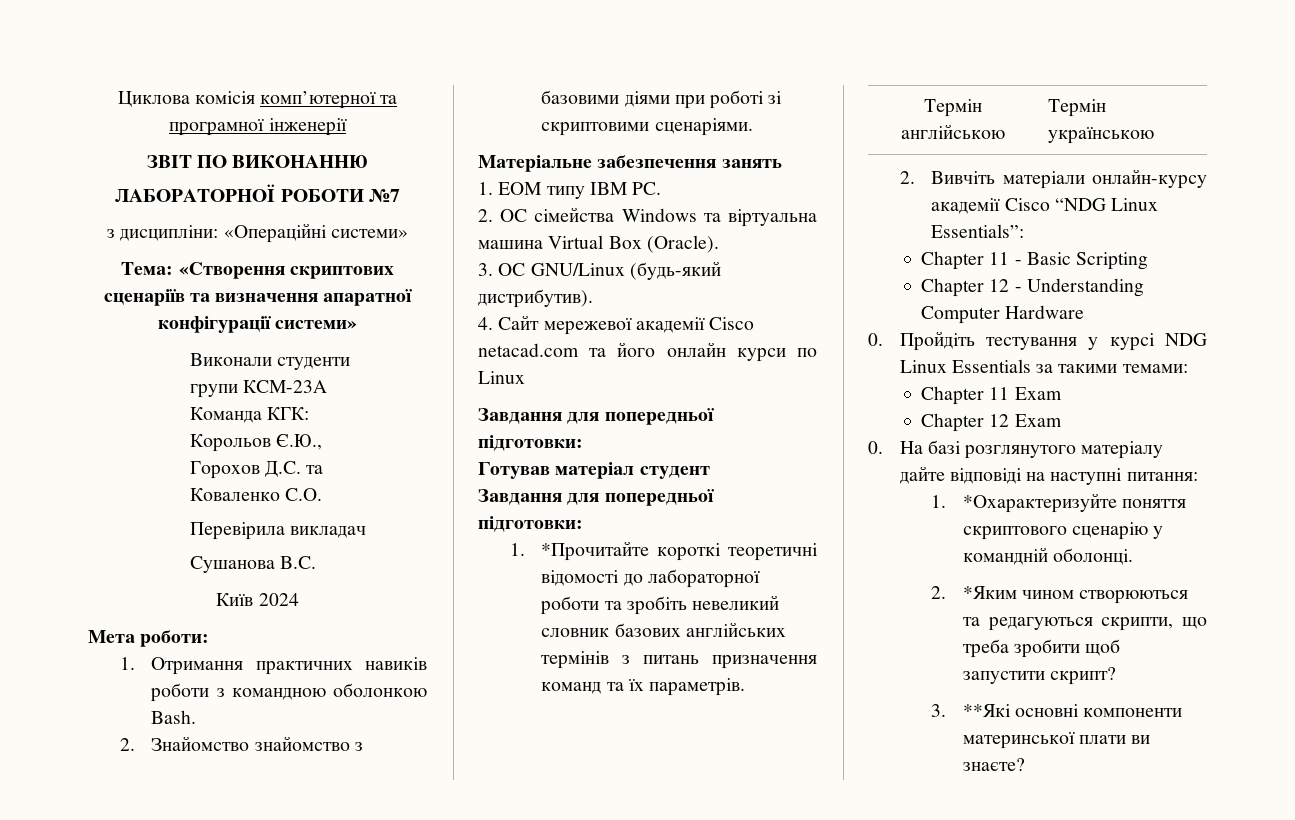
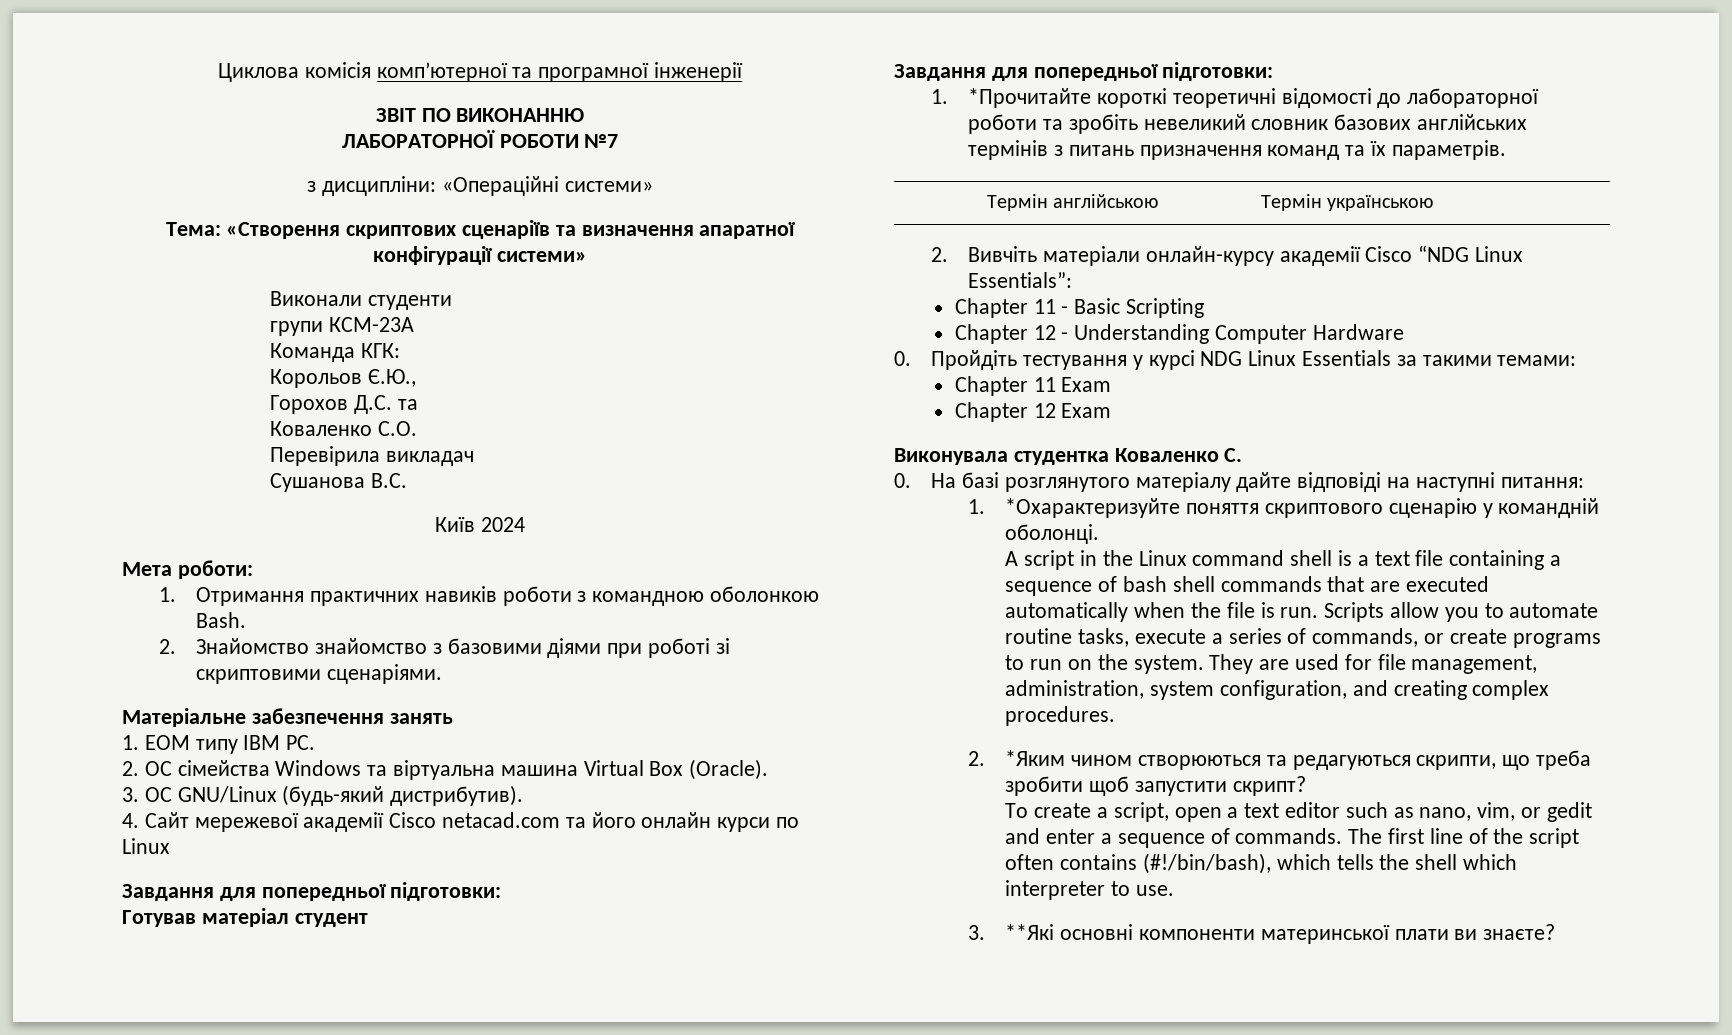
(1062, 420) none -> [894,448,1243,465] // Виконувала студентка Коваленко С.
(1134, 556) none -> [1005,550,1561,570] [1005,576,1489,596] [1005,602,1599,622] [1005,628,1601,648] [1005,654,1538,674] [1005,680,1550,700] [1005,706,1116,726] // A script in the Linux command shell is a text file containing a sequence of bash shell commands that are executed automatically when the file is run. Scripts allow you to automate routine tasks, execute a series of commands, or create programs to run on the system. They are used for file management, administration, system configuration, and creating complex procedures.
(1117, 676) none -> [1005,802,1592,822] [1005,828,1580,848] [1005,853,1517,874] [1005,880,1174,900] // To create a script, open a text editor such as nano, vim, or gedit and enter a sequence of commands. The first line of the script often contains (#!/bin/bash), which tells the shell which interpreter to use.

